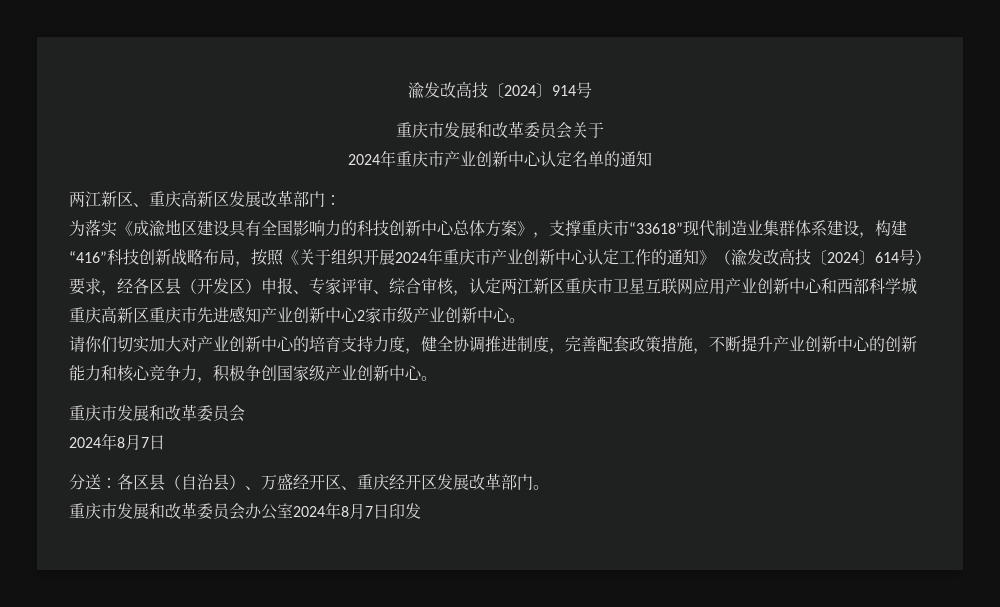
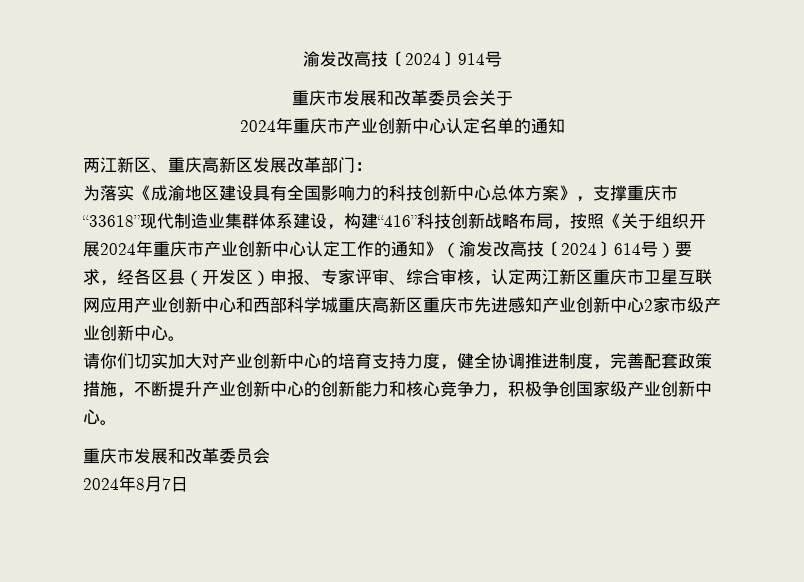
[69,473,549,491] [69,502,421,520] // 分送：各区县（自治县）、万盛经开区、重庆经开区发展改革部门。 // 重庆市发展和改革委员会办公室2024年8月7日印发 -> (188, 484) none

